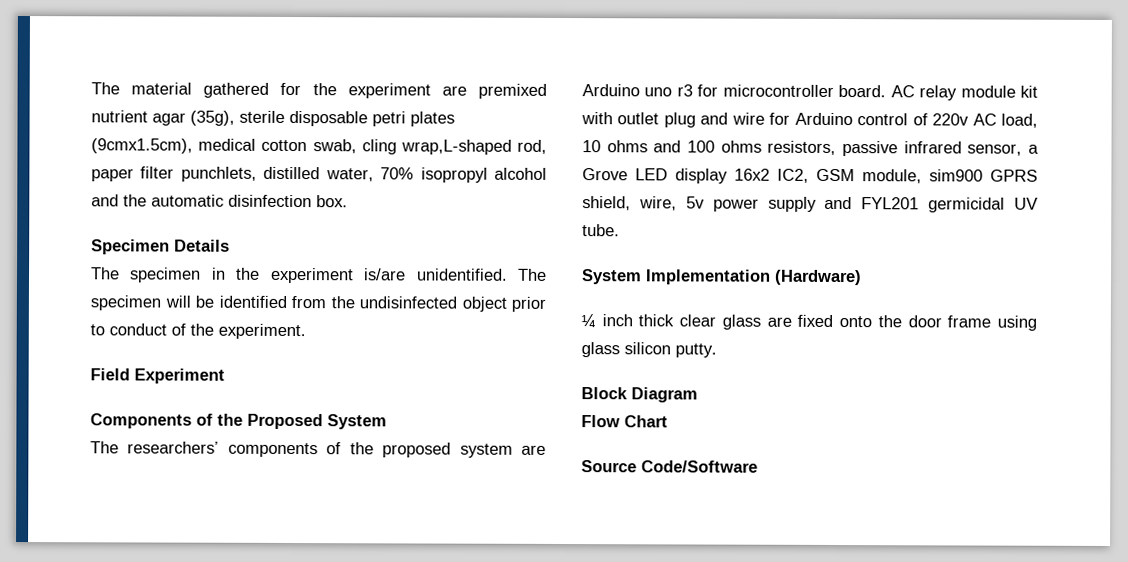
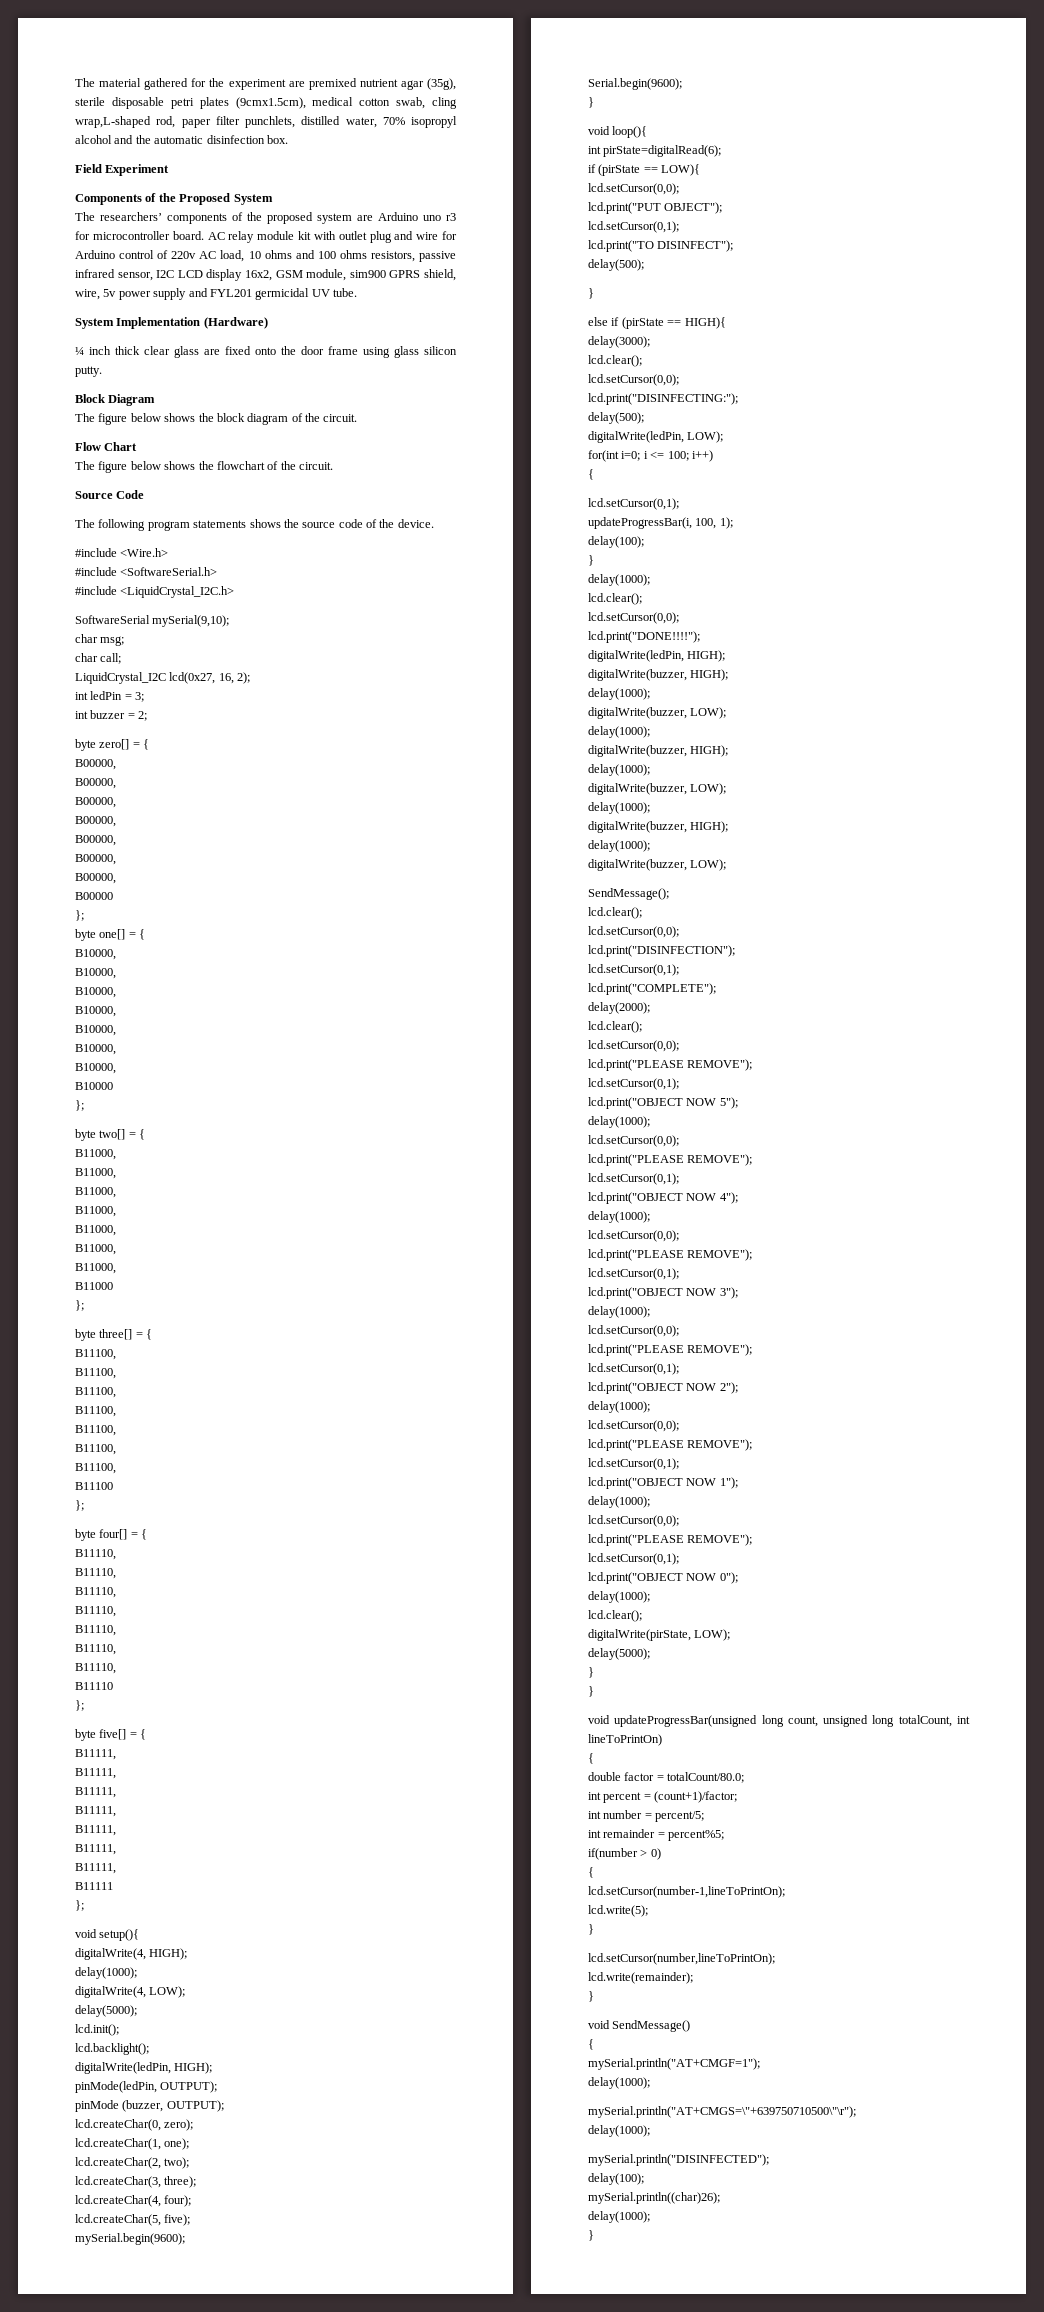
[91,239,230,255] [91,267,547,284] [90,295,546,312] [90,323,306,340] // Specimen Details // The specimen in the experiment is/are unidentified. The specimen will be identified from the undisinfected object prior to conduct of the experiment. -> (288, 139) none
[1028,144,1039,154] [582,168,809,184] a Grove LED display 16x2 IC2, -> [156,269,272,281] I2C LCD display 16x2,
[581,415,668,428] [581,460,758,473] Flow Chart // Source Code/Software -> [75,413,358,425] [75,442,138,451] [75,461,333,473] [75,490,145,499] [75,519,434,531] [75,548,169,557] [75,567,218,576] [75,586,235,598] [75,615,230,627] [75,634,125,646] [75,653,122,664] [75,672,251,684] [75,691,145,702] [75,710,148,721] [75,739,150,751] [75,759,116,770] [75,778,116,789] [75,797,116,808] [75,816,116,827] [75,835,116,846] [75,854,116,865] [75,873,116,884] [75,892,113,900] [75,910,84,921] [75,929,146,941] [75,949,116,960] [75,968,116,979] [75,987,116,998] [75,1006,116,1017] [75,1025,116,1036] [75,1044,116,1055] [75,1063,116,1074] [75,1082,113,1090] [75,1100,84,1111] [75,1129,146,1141] [75,1149,116,1160] [75,1168,116,1179] [75,1187,116,1198] [75,1206,116,1217] [75,1225,116,1236] [75,1244,116,1255] [75,1263,116,1274] [75,1282,113,1290] [75,1300,84,1311] [75,1329,153,1341] [75,1349,116,1360] [75,1368,116,1379] [75,1387,116,1398] [75,1406,116,1417] [75,1425,116,1436] [75,1444,116,1455] [75,1463,116,1474] [75,1482,113,1490] [75,1500,84,1511] [75,1529,148,1541] [75,1549,116,1560] [75,1568,116,1579] [75,1587,116,1598] [75,1606,116,1617] [75,1625,116,1636] [75,1644,116,1655] [75,1663,116,1674] [75,1682,113,1690] [75,1700,84,1711] [75,1729,147,1741] [75,1749,116,1760] [75,1768,116,1779] [75,1787,116,1798] [75,1806,116,1817] [75,1825,116,1836] [75,1844,116,1855] [75,1863,116,1874] [75,1882,113,1890] [75,1900,84,1911] [75,1929,140,1941] [75,1948,188,1960] [75,1967,137,1979] [75,1986,186,1998] [75,2005,137,2017] [75,2024,119,2036] [75,2043,149,2055] [75,2062,213,2074] [75,2081,218,2093] [75,2100,224,2112] [75,2119,194,2131] [75,2138,190,2150] [75,2157,190,2169] [75,2176,197,2188] [75,2195,192,2207] [75,2214,191,2226] [75,2233,185,2245] [588,78,682,90] [588,97,594,108] [588,126,648,138] [588,145,722,157] [588,164,701,176] [588,183,679,195] [588,202,723,214] [588,221,679,233] [588,240,734,252] [588,259,644,271] [588,288,594,299] [588,317,726,329] [588,336,650,348] [588,355,642,367] [588,374,679,386] [588,393,738,405] [588,412,644,424] [588,431,724,443] [588,450,713,462] [588,469,594,480] [588,498,679,510] [588,517,733,529] [588,536,644,548] [588,555,594,566] [588,574,650,586] [588,593,642,605] [588,612,679,624] [588,631,700,643] [588,650,726,662] [588,669,729,681] [588,688,650,700] [588,707,727,719] [588,726,650,738] [588,745,729,757] [588,764,650,776] [588,783,727,795] [588,802,650,814] [588,821,729,833] [588,840,650,852] [588,859,727,871] [588,888,669,900] [588,907,642,919] [588,926,679,938] [588,945,735,957] [588,964,679,976] [588,983,716,995] [588,1002,650,1014] [588,1021,642,1033] [588,1040,679,1052] [588,1059,753,1071] [588,1078,679,1090] [588,1097,738,1109] [588,1116,650,1128] [588,1135,679,1147] [588,1154,753,1166] [588,1173,679,1185] [588,1192,738,1204] [588,1211,650,1223] [588,1230,679,1242] [588,1249,753,1261] [588,1268,679,1280] [588,1287,738,1299] [588,1306,650,1318] [588,1325,679,1337] [588,1344,753,1356] [588,1363,679,1375] [588,1382,738,1394] [588,1401,650,1413] [588,1420,679,1432] [588,1439,753,1451] [588,1458,679,1470] [588,1477,738,1489] [588,1496,650,1508] [588,1515,679,1527] [588,1534,753,1546] [588,1553,679,1565] [588,1572,738,1584] [588,1591,650,1603] [588,1610,642,1622] [588,1629,731,1641] [588,1648,650,1660] [588,1667,594,1678] [588,1686,594,1697] [588,1715,970,1727] [588,1734,662,1746] [588,1753,594,1764] [588,1772,745,1783] [588,1791,738,1803] [588,1810,705,1822] [588,1829,725,1841] [588,1848,661,1860] [588,1867,594,1878] [588,1886,785,1898] [588,1905,648,1917] [588,1924,594,1935] [588,1953,775,1965] [588,1972,693,1984] [588,1991,594,2002] [588,2020,691,2032] [588,2039,594,2050] [588,2058,760,2070] [588,2077,650,2089] [588,2106,856,2118] [588,2125,650,2137] [588,2154,769,2166] [588,2173,644,2185] [588,2192,720,2204] [588,2211,650,2223] [588,2230,594,2241] The figure below shows the block diagram of the circuit. // Flow Chart // The figure below shows the flowchart of the circuit. // Source Code // The following program statements shows the source code of the device. // #include <Wire.h> // #include <SoftwareSerial.h> // #include <LiquidCrystal_I2C.h> // SoftwareSerial mySerial(9,10); // char msg; // char call; // LiquidCrystal_I2C lcd(0x27, 16, 2); // int ledPin = 3; // int buzzer = 2; // byte zero[] = { // B00000, // B00000, // B00000, // B00000, // B00000, // B00000, // B00000, // B00000 // }; // byte one[] = { // B10000, // B10000, // B10000, // B10000, // B10000, // B10000, // B10000, // B10000 // }; // byte two[] = { // B11000, // B11000, // B11000, // B11000, // B11000, // B11000, // B11000, // B11000 // }; // byte three[] = { // B11100, // B11100, // B11100, // B11100, // B11100, // B11100, // B11100, // B11100 // }; // byte four[] = { // B11110, // B11110, // B11110, // B11110, // B11110, // B11110, // B11110, // B11110 // }; // byte five[] = { // B11111, // B11111, // B11111, // B11111, // B11111, // B11111, // B11111, // B11111 // }; // void setup(){ // digitalWrite(4, HIGH); // delay(1000); // digitalWrite(4, LOW); // delay(5000); // lcd.init(); // lcd.backlight(); // digitalWrite(ledPin, HIGH); // pinMode(ledPin, OUTPUT); // pinMode (buzzer, OUTPUT); // lcd.createChar(0, zero); // lcd.createChar(1, one); // lcd.createChar(2, two); // lcd.createChar(3, three); // lcd.createChar(4, four); // lcd.createChar(5, five); // mySerial.begin(9600); // Serial.begin(9600); // } // void loop(){ // int pirState=digitalRead(6); // if (pirState == LOW){ // lcd.setCursor(0,0); // lcd.print("PUT OBJECT"); // lcd.setCursor(0,1); // lcd.print("TO DISINFECT"); // delay(500); // } // else if (pirState == HIGH){ // delay(3000); // lcd.clear(); // lcd.setCursor(0,0); // lcd.print("DISINFECTING:"); // delay(500); // digitalWrite(ledPin, LOW); // for(int i=0; i <= 100; i++) // { // lcd.setCursor(0,1); // updateProgressBar(i, 100, 1); // delay(100); // } // delay(1000); // lcd.clear(); // lcd.setCursor(0,0); // lcd.print("DONE!!!!"); // digitalWrite(ledPin, HIGH); // digitalWrite(buzzer, HIGH); // delay(1000); // digitalWrite(buzzer, LOW); // delay(1000); // digitalWrite(buzzer, HIGH); // delay(1000); // digitalWrite(buzzer, LOW); // delay(1000); // digitalWrite(buzzer, HIGH); // delay(1000); // digitalWrite(buzzer, LOW); // SendMessage(); // lcd.clear(); // lcd.setCursor(0,0); // lcd.print("DISINFECTION"); // lcd.setCursor(0,1); // lcd.print("COMPLETE"); // delay(2000); // lcd.clear(); // lcd.setCursor(0,0); // lcd.print("PLEASE REMOVE"); // lcd.setCursor(0,1); // lcd.print("OBJECT NOW 5"); // delay(1000); // lcd.setCursor(0,0); // lcd.print("PLEASE REMOVE"); // lcd.setCursor(0,1); // lcd.print("OBJECT NOW 4"); // delay(1000); // lcd.setCursor(0,0); // lcd.print("PLEASE REMOVE"); // lcd.setCursor(0,1); // lcd.print("OBJECT NOW 3"); // delay(1000); // lcd.setCursor(0,0); // lcd.print("PLEASE REMOVE"); // lcd.setCursor(0,1); // lcd.print("OBJECT NOW 2"); // delay(1000); // lcd.setCursor(0,0); // lcd.print("PLEASE REMOVE"); // lcd.setCursor(0,1); // lcd.print("OBJECT NOW 1"); // delay(1000); // lcd.setCursor(0,0); // lcd.print("PLEASE REMOVE"); // lcd.setCursor(0,1); // lcd.print("OBJECT NOW 0"); // delay(1000); // lcd.clear(); // digitalWrite(pirState, LOW); // delay(5000); // } // } // void updateProgressBar(unsigned long count, unsigned long totalCount, int lineToPrintOn) // { // double factor = totalCount/80.0; // int percent = (count+1)/factor; // int number = percent/5; // int remainder = percent%5; // if(number > 0) // { // lcd.setCursor(number-1,lineToPrintOn); // lcd.write(5); // } // lcd.setCursor(number,lineToPrintOn); // lcd.write(remainder); // } // void SendMessage() // { // mySerial.println("AT+CMGF=1"); // delay(1000); // mySerial.println("AT+CMGS=\"+639750710500\"\r"); // delay(1000); // mySerial.println("DISINFECTED"); // delay(100); // mySerial.println((char)26); // delay(1000); // }

